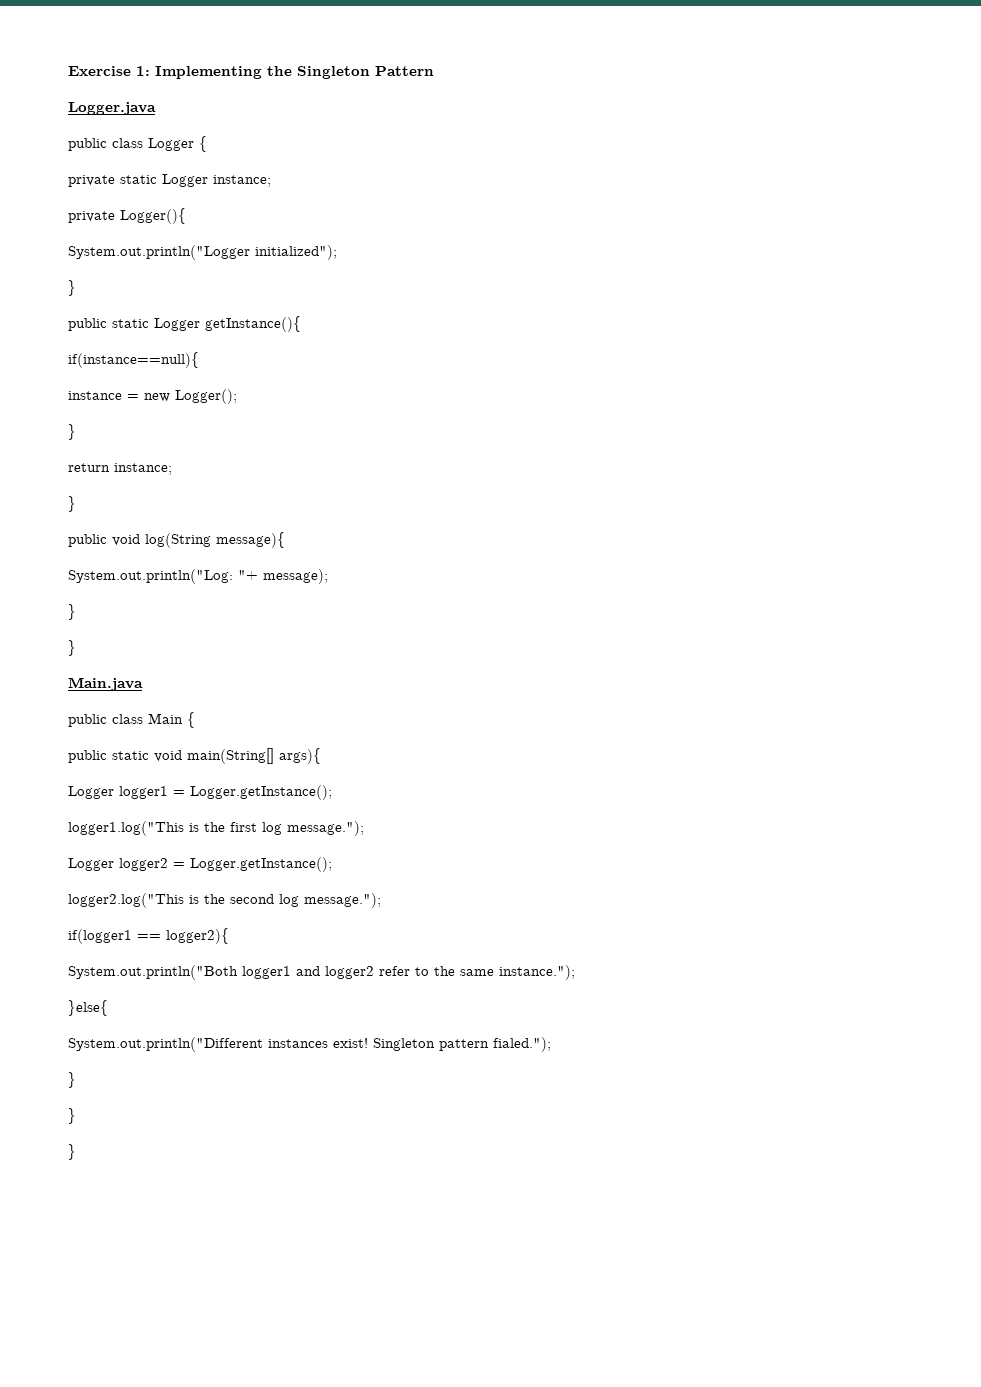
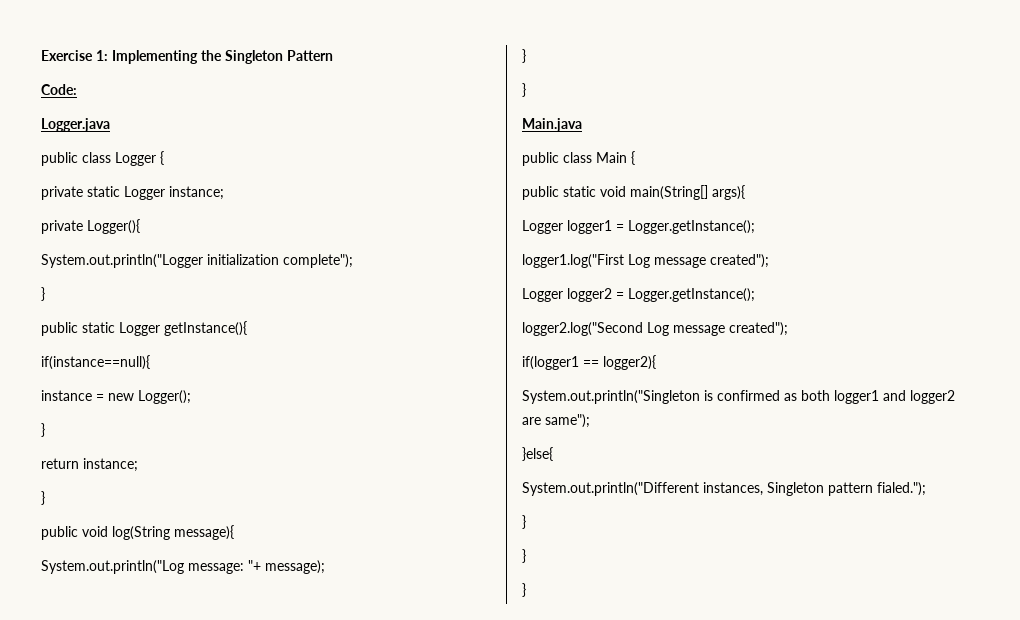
(434, 71) none -> [41,84,77,95] // Code:
[255,245,337,260] initialized"); -> [207,254,353,268] initialization complete");
[68,569,233,584] System.out.println("Log: -> [41,560,244,574] System.out.println("Log message:
[68,821,364,836] [68,857,332,872] [68,893,381,908] [68,928,229,944] [68,965,575,980] logger1.log("This is the first log message."); // Logger logger2 = Logger.getInstance(); // logger2.log("This is the second log message."); // if(logger1 == logger2){ // System.out.println("Both logger1 and logger2 refer to the same instance."); -> [522,254,769,268] [522,288,755,302] [522,322,788,336] [522,355,656,370] [522,390,955,404] [522,414,590,428] logger1.log("First Log message created"); // Logger logger2 = Logger.getInstance(); // logger2.log("Second Log message created"); // if(logger1 == logger2){ // System.out.println("Singleton is confirmed as both logger1 and logger2 are same");
[268,1038,368,1048] instances exist! -> [703,482,763,496] instances,

